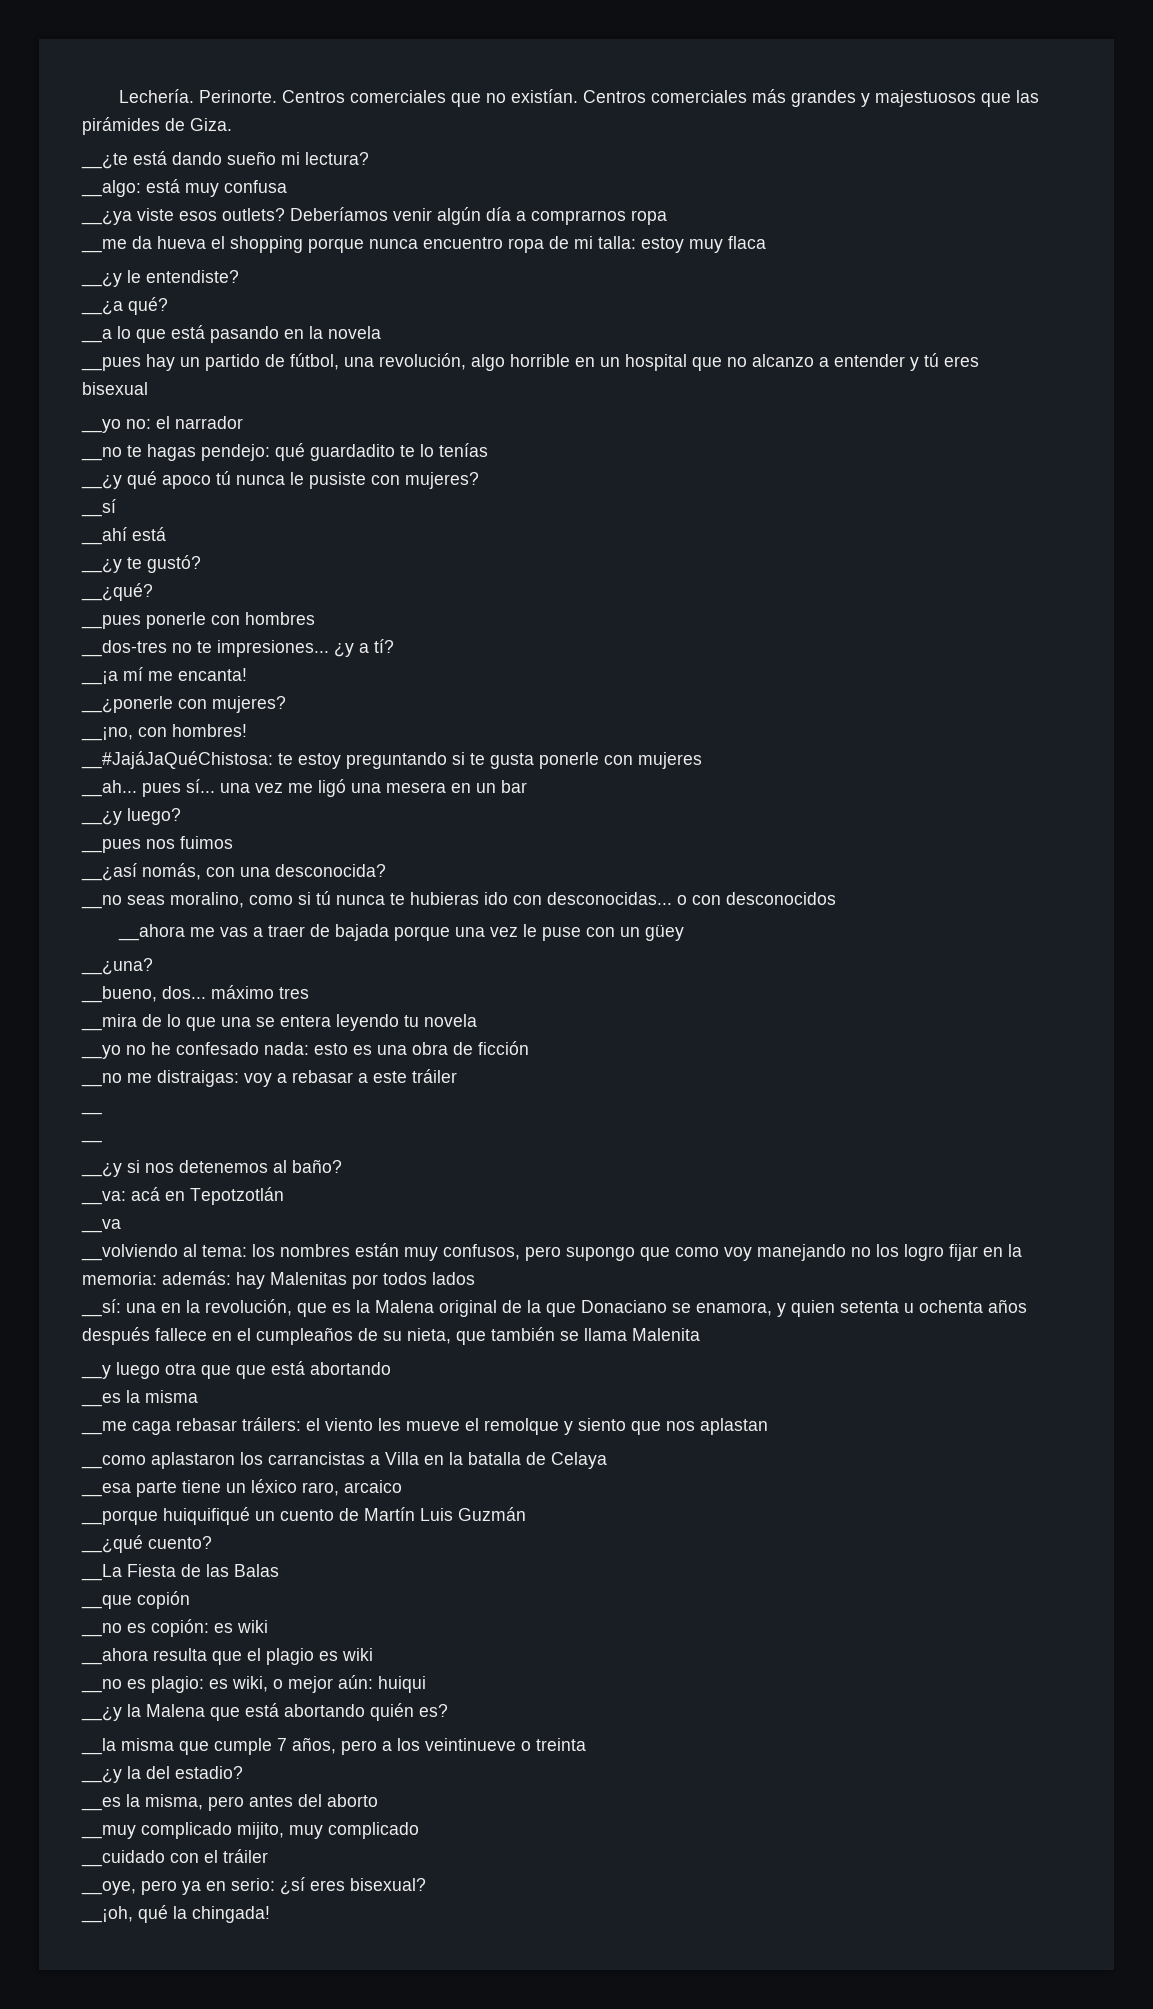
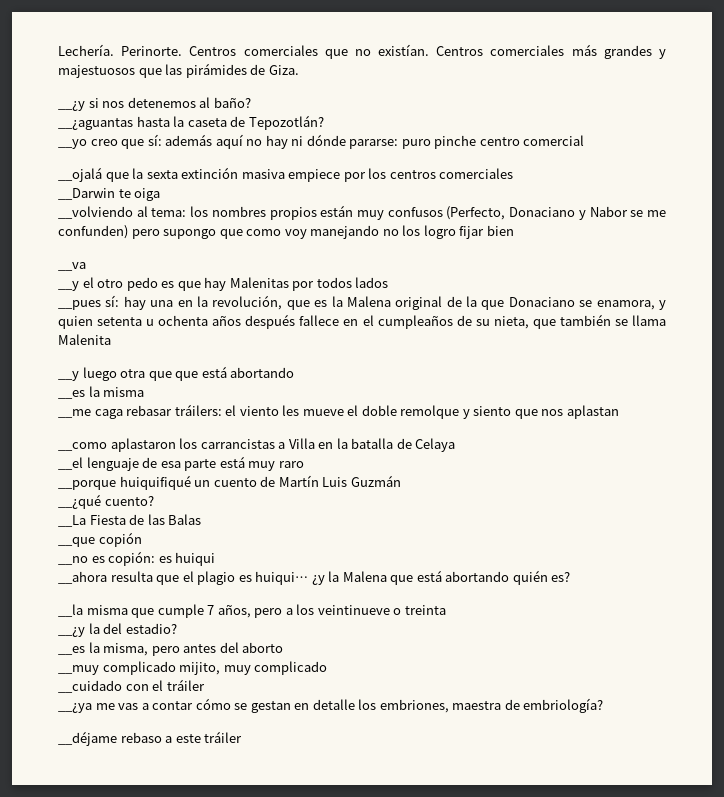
[81,151,369,169] [81,179,287,197] [81,207,667,225] [81,236,766,253] [81,270,239,287] [81,297,168,315] [81,325,381,343] [81,353,979,371] [82,382,148,395] [81,416,243,433] [81,443,488,461] [81,471,479,489] [81,499,116,517] [81,527,166,545] [81,555,201,573] [81,583,153,601] [81,612,315,629] [81,639,394,657] [81,667,247,685] [81,696,286,713] [81,724,247,741] [81,751,702,769] [81,779,527,797] [81,808,181,825] [81,836,233,853] [81,863,386,881] [81,891,836,909] [117,924,684,941] [81,958,153,975] [81,985,309,1003] [81,1014,477,1031] [81,1041,529,1059] [81,1069,457,1087] [81,1111,102,1115] [81,1139,102,1143] // __¿te está dando sueño mi lectura? // __algo: está muy confusa // __¿ya viste esos outlets? Deberíamos venir algún día a comprarnos ropa // __me da hueva el shopping porque nunca encuentro ropa de mi talla: estoy muy flaca // __¿y le entendiste? // __¿a qué? // __a lo que está pasando en la novela // __pues hay un partido de fútbol, una revolución, algo horrible en un hospital que no alcanzo a entender y tú eres bisexual // __yo no: el narrador // __no te hagas pendejo: qué guardadito te lo tenías // __¿y qué apoco tú nunca le pusiste con mujeres? // __sí // __ahí está // __¿y te gustó? // __¿qué? // __pues ponerle con hombres // __dos-tres no te impresiones... ¿y a tí? // __¡a mí me encanta! // __¿ponerle con mujeres? // __¡no, con hombres! // __#JajáJaQuéChistosa: te estoy preguntando si te gusta ponerle con mujeres // __ah... pues sí... una vez me ligó una mesera en un bar // __¿y luego? // __pues nos fuimos // __¿así nomás, con una desconocida? // __no seas moralino, como si tú nunca te hubieras ido con desconocidas... o con desconocidos // __ahora me vas a traer de bajada porque una vez le puse con un güey // __¿una? // __bueno, dos... máximo tres // __mira de lo que una se entera leyendo tu novela // __yo no he confesado nada: esto es una obra de ficción // __no me distraigas: voy a rebasar a este tráiler // __ // __ -> (299, 70) none
[81,1187,284,1205] [81,1219,121,1233] __va: acá en Tepotzotlán // __va -> [58,115,324,130] [58,134,585,149] [58,167,514,182] [58,188,161,201] __¿aguantas hasta la caseta de Tepozotlán? // __yo creo que sí: además aquí no hay ni dónde pararse: puro pinche centro comercial // __ojalá que la sexta extinción masiva empiece por los centros comerciales // __Darwin te oiga
(350, 1250) none -> [269,207,317,220] propios
[443,1244,520,1260] confusos, -> [387,206,666,220] [58,225,128,239] confusos (Perfecto, Donaciano y Nabor se me confunden)
[983,1244,1022,1257] [82,1271,231,1285] en la memoria: además: -> [486,225,514,236] [58,262,86,271] [58,277,201,291] bien // __va // __y el otro pedo es que
[81,1299,121,1317] __sí: -> [58,295,146,310] __pues sí: hay
(479, 1424) none -> [361,405,397,416] doble
[81,1479,402,1497] __esa parte tiene un léxico raro, arcaico -> [58,456,304,471] __el lenguaje de esa parte está muy raro
[237,1620,268,1633] wiki -> [175,552,216,566] huiqui
[342,1648,373,1661] [81,1675,426,1693] [81,1707,122,1721] wiki // __no es plagio: es wiki, o mejor aún: huiqui // __¿y -> [255,571,325,585] huiqui… ¿y
[81,1877,426,1895] [81,1905,270,1923] __oye, pero ya en serio: ¿sí eres bisexual? // __¡oh, qué la chingada! -> [58,698,604,713] [58,731,243,746] __¿ya me vas a contar cómo se gestan en detalle los embriones, maestra de embriología? // __déjame rebaso a este tráiler

